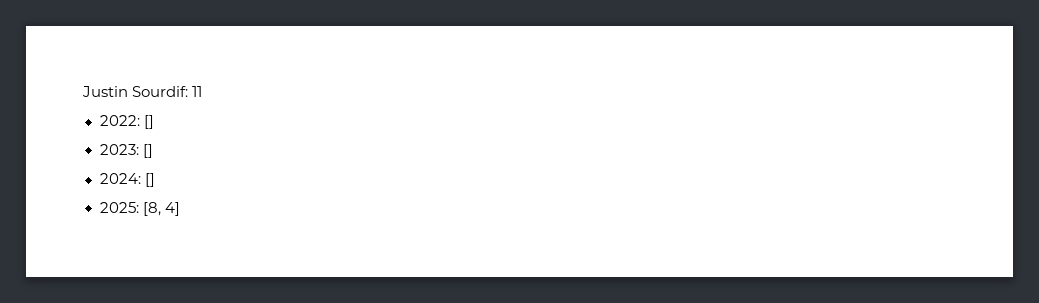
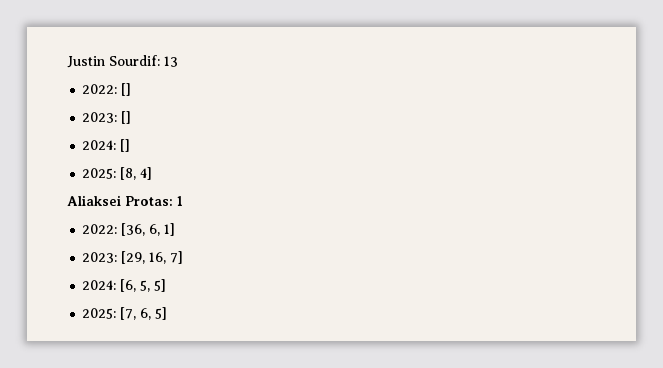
[192,86,203,97] 11 -> [164,56,178,67] 13
(180, 209) none -> [67,195,183,206] [82,223,176,236] [82,251,184,264] [82,279,167,292] [82,307,168,320] // Aliaksei Protas: 1 // 2022: [36, 6, 1] // 2023: [29, 16, 7] // 2024: [6, 5, 5] // 2025: [7, 6, 5]

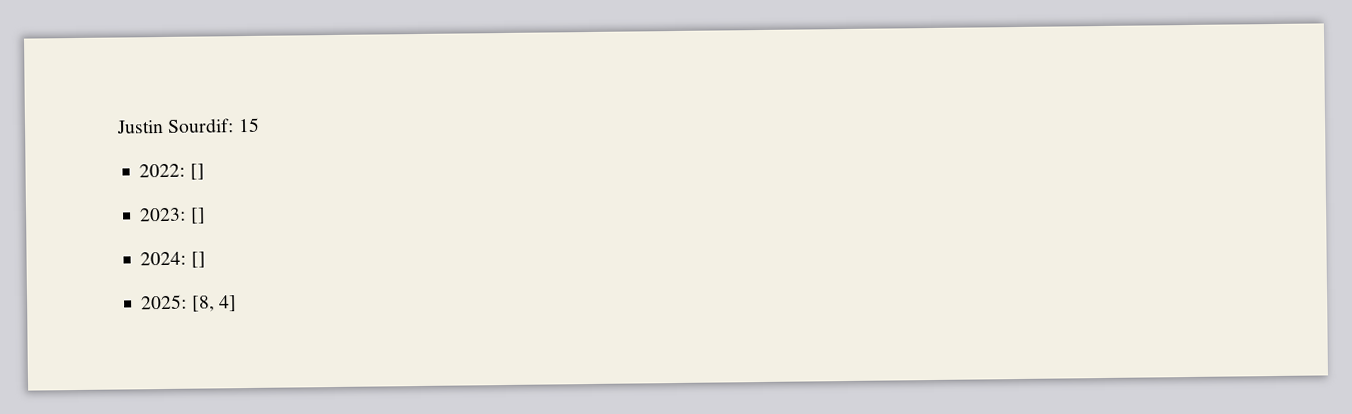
[164,56,178,67] 13 -> [237,117,260,133] 15
[67,195,183,206] [82,223,176,236] [82,251,184,264] [82,279,167,292] [82,307,168,320] // Aliaksei Protas: 1 // 2022: [36, 6, 1] // 2023: [29, 16, 7] // 2024: [6, 5, 5] // 2025: [7, 6, 5] -> (237, 303) none

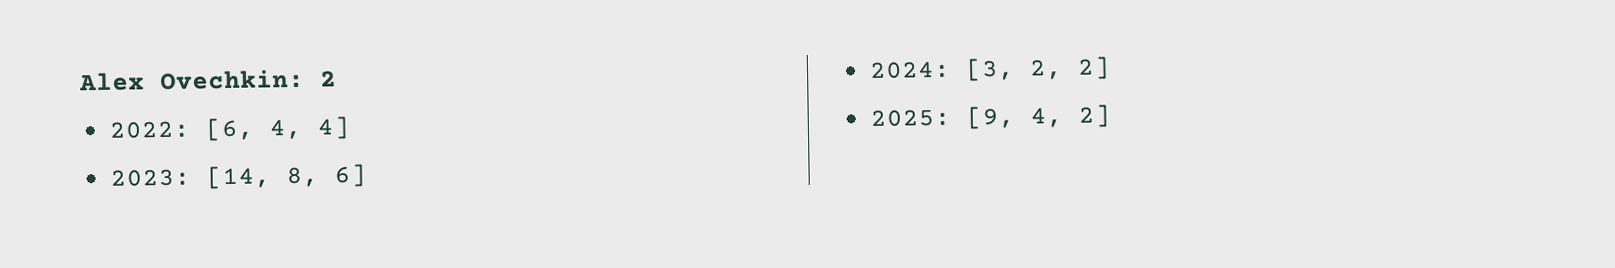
[116,117,260,134] [139,163,205,180] [139,207,206,224] [140,251,206,268] [140,294,237,312] Justin Sourdif: 15 // 2022: [] // 2023: [] // 2024: [] // 2025: [8, 4] -> [78,68,337,92] [108,116,351,142] [109,163,367,190] [868,56,1111,82] [869,104,1111,130] Alex Ovechkin: 2 // 2022: [6, 4, 4] // 2023: [14, 8, 6] // 2024: [3, 2, 2] // 2025: [9, 4, 2]

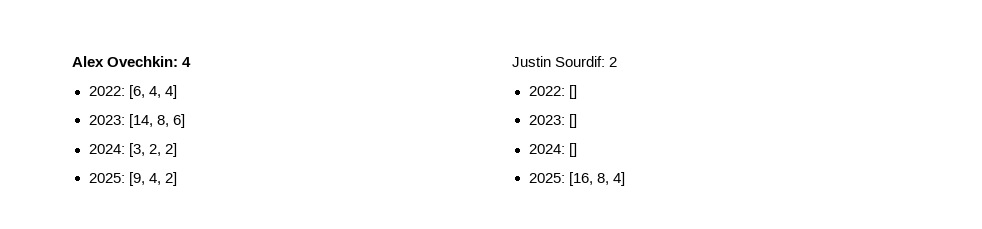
[319,70,337,87] 2 -> [182,57,192,67] 4
(1111, 116) none -> [512,56,618,67] [528,85,577,99] [528,114,577,128] [528,143,577,157] [528,172,625,186] // Justin Sourdif: 2 // 2022: [] // 2023: [] // 2024: [] // 2025: [16, 8, 4]

